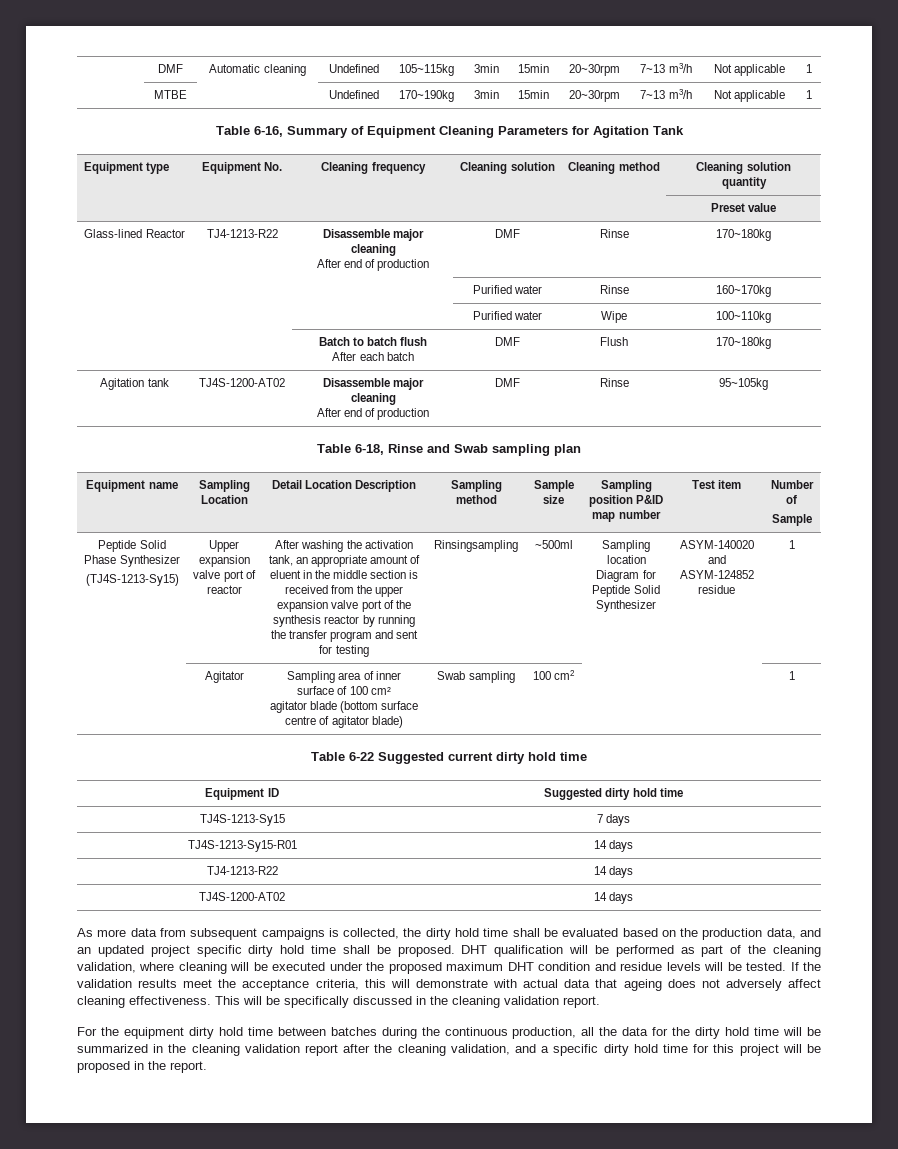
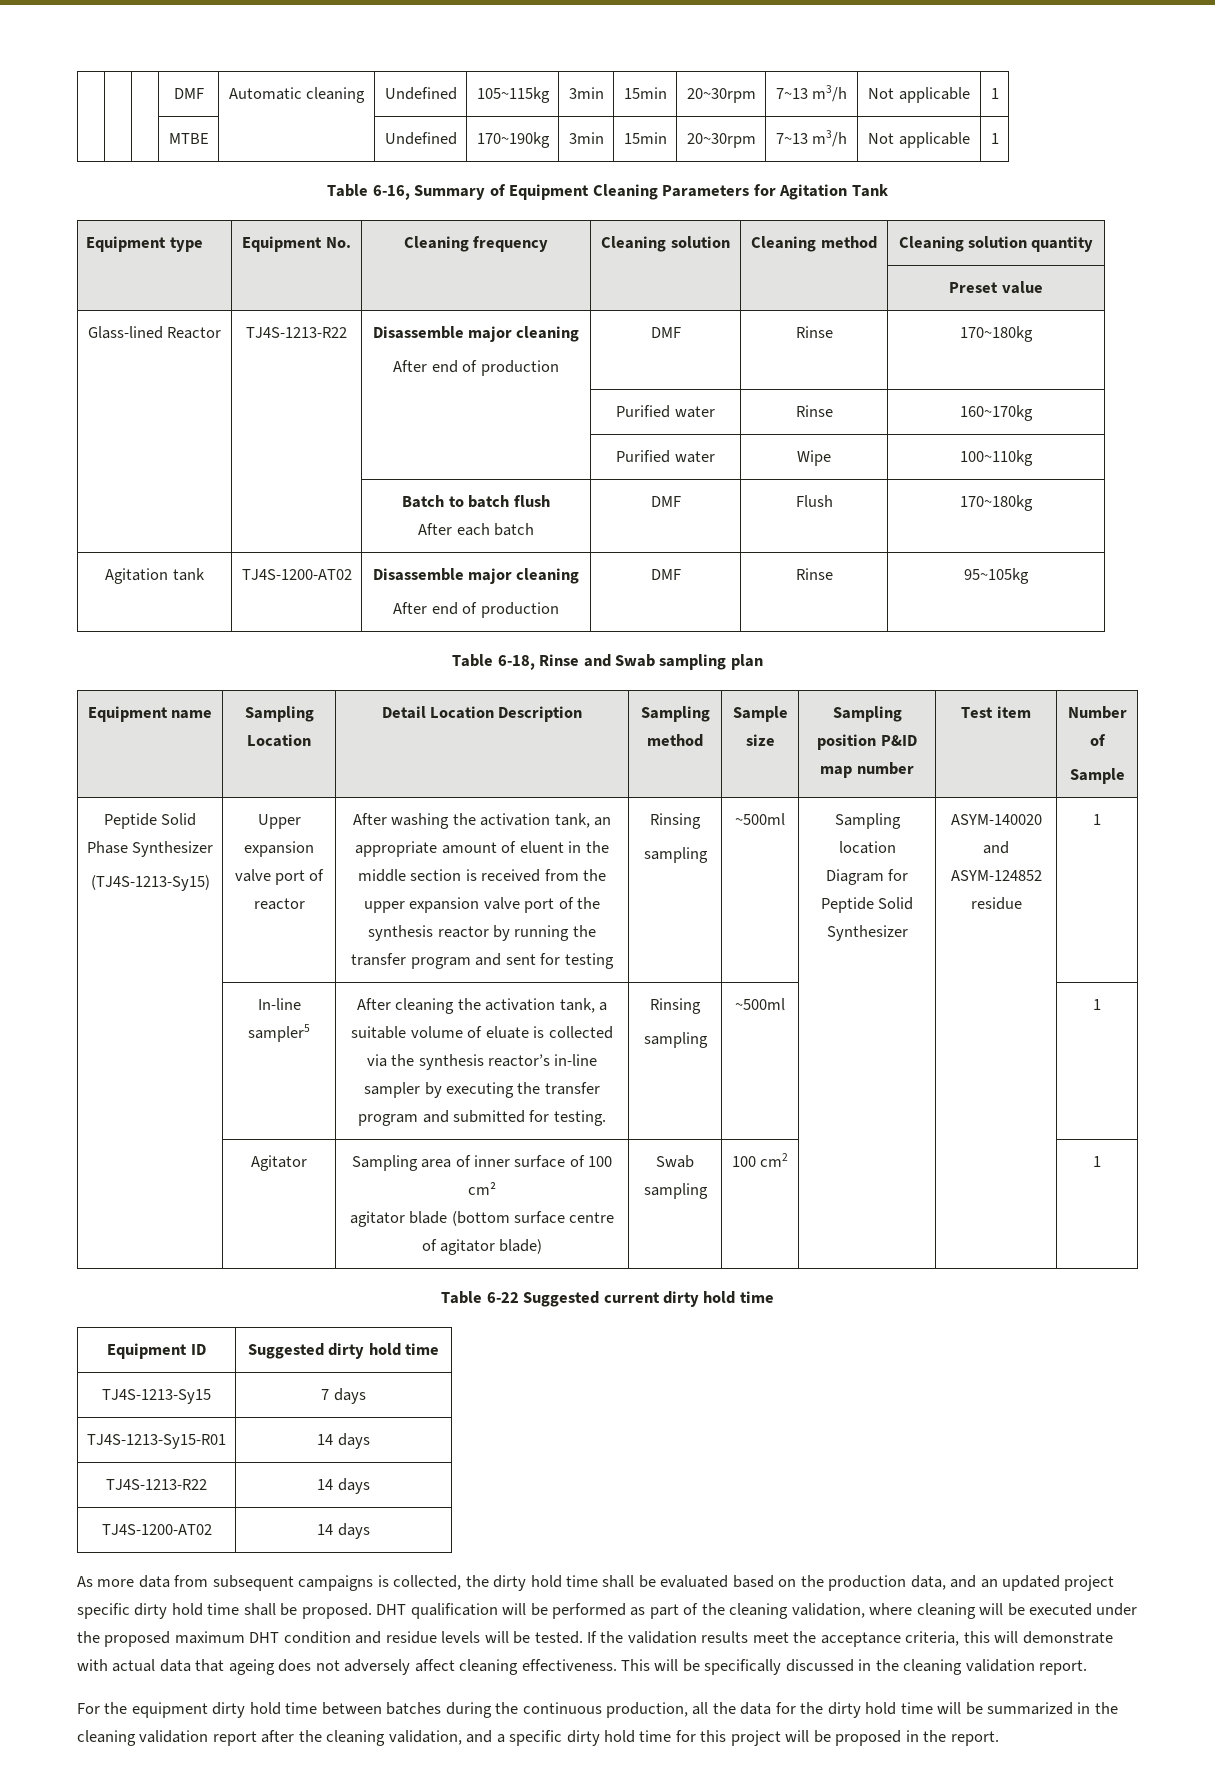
[206,229,278,238] TJ4-1213-R22 -> [246,327,347,338] TJ4S-1213-R22
[434,540,518,552] Rinsingsampling -> [650,813,701,829] [643,847,708,863] Rinsing // sampling
(795, 544) none -> [257,998,301,1010] [248,1024,310,1042] [356,998,608,1014] [351,1026,613,1039] [366,1054,598,1070] [364,1082,600,1098] [358,1110,606,1126] [650,998,701,1014] [643,1032,708,1048] [735,998,785,1010] [1093,999,1101,1010] // | In-line sampler5 | After cleaning the activation tank, a suitable volume of eluate is collected via the synthesis reactor’s in-line sampler by executing the transfer program and submitted for testing. | Rinsing // sampling | ~500ml | | | 1
[206,866,278,875] TJ4-1213-R22 -> [106,1479,207,1490] TJ4S-1213-R22

